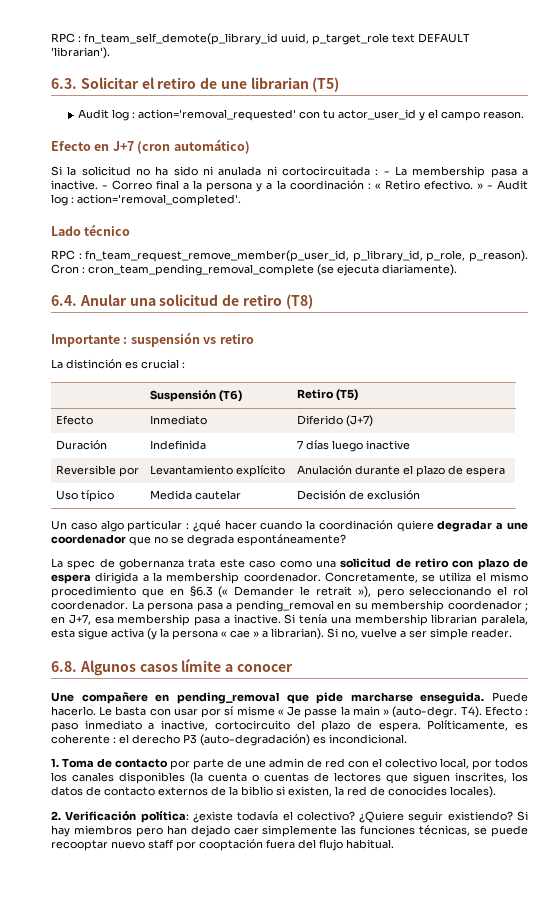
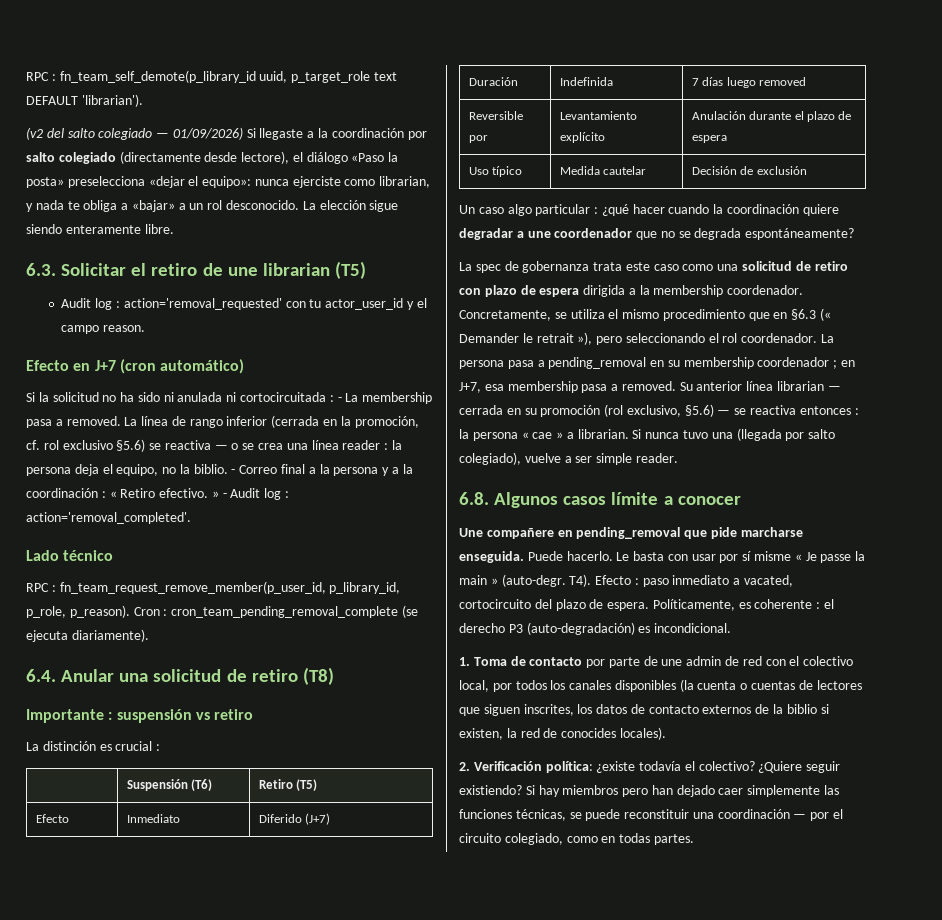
(110, 53) none -> [26,127,427,140] [26,151,399,164] [26,176,431,188] [26,200,399,212] [26,224,174,234] // (v2 del salto colegiado — 01/09/2026) Si llegaste a la coordinación por salto colegiado (directamente desde lectore), el diálogo «Paso la posta» preselecciona «dejar el equipo»: nunca ejerciste como librarian, y nada te obliga a «bajar» a un rol desconocido. La elección sigue siendo enteramente libre.
[51,180,98,190] inactive. -> [66,415,419,428] [26,439,402,452] [26,464,228,476] removed. La línea de rango inferior (cerrada en la promoción, cf. rol exclusivo §5.6) se reactiva — o se crea una línea reader : la persona deja el equipo, no la biblio.
[365,440,410,450] inactive -> [759,77,807,86] removed
[233,614,528,626] [51,628,157,640] inactive. Si tenía una membership librarian paralela, esta sigue activa (y -> [621,381,841,391] [459,404,859,417] removed. Su anterior línea librarian — cerrada en su promoción (rol exclusivo, §5.6) — se reactiva entonces :
[271,628,358,640] librarian). Si no, -> [577,428,836,441] [459,452,521,465] librarian. Si nunca tuvo una (llegada por salto colegiado),
[161,720,209,731] inactive, -> [744,575,794,587] vacated,
[51,839,394,851] recooptar nuevo staff por cooptación fuera del flujo habitual. -> [624,809,844,821] [459,833,694,845] reconstituir una coordinación — por el circuito colegiado, como en todas partes.

